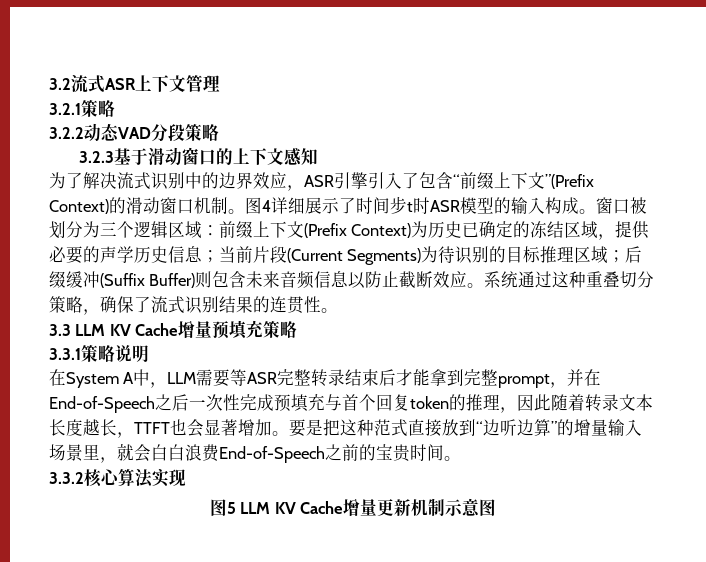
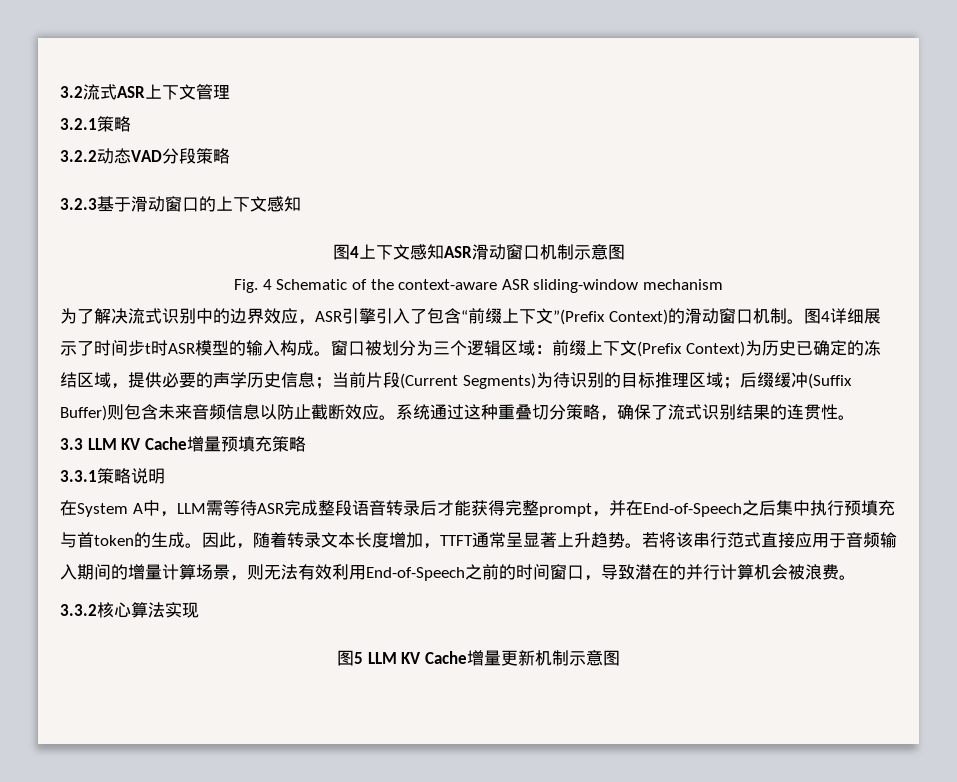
(319, 156) none -> [332,244,625,260] [234,279,723,293] // 图4上下文感知ASR滑动窗口机制示意图 // Fig. 4 Schematic of the context-aware ASR sliding-window mechanism
[213,369,465,387] 要等ASR完整转录结束后才能拿到 -> [222,500,505,516] 等待ASR完成整段语音转录后才能获得
[189,394,653,413] [49,419,642,438] [49,444,444,463] 一次性完成预填充与首个回复token的推理，因此随着转录文本长度越长，TTFT也会显著增加。要是把这种范式直接放到“边听边算”的增量输入场景里，就会白白浪费End-of-Speech之前的宝贵时间 -> [775,500,895,516] [60,532,897,549] [60,564,839,581] 集中执行预填充与首token的生成。因此，随着转录文本长度增加，TTFT通常呈显著上升趋势。若将该串行范式直接应用于音频输入期间的增量计算场景，则无法有效利用End-of-Speech之前的时间窗口，导致潜在的并行计算机会被浪费

